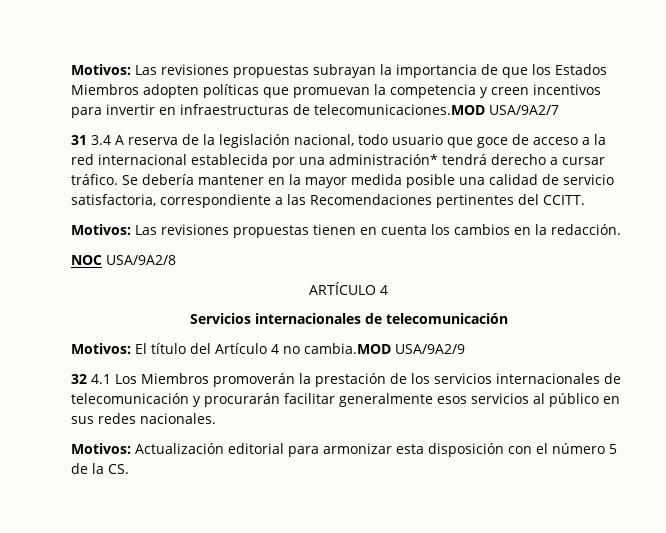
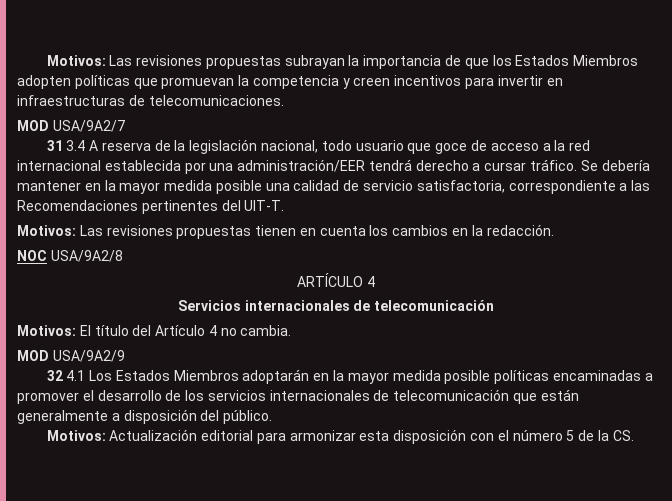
[314,104,485,115] telecomunicaciones.MOD -> [148,95,284,106] [17,120,49,131] telecomunicaciones. // MOD
[329,154,438,165] administración* -> [237,159,366,172] administración/EER
[543,195,585,205] CCITT. -> [244,200,285,211] UIT-T.
[304,343,391,354] cambia.MOD -> [240,325,292,336] [17,350,49,361] cambia. // MOD
[141,373,386,387] Miembros promoverán la prestación -> [115,369,653,384] [17,390,162,404] Estados Miembros adoptarán en la mayor medida posible políticas encaminadas a promover el desarrollo
[193,393,620,407] [71,413,216,424] y procurarán facilitar generalmente esos servicios al público en sus redes nacionales. -> [513,389,579,404] [17,409,273,424] que están generalmente a disposición del público.

